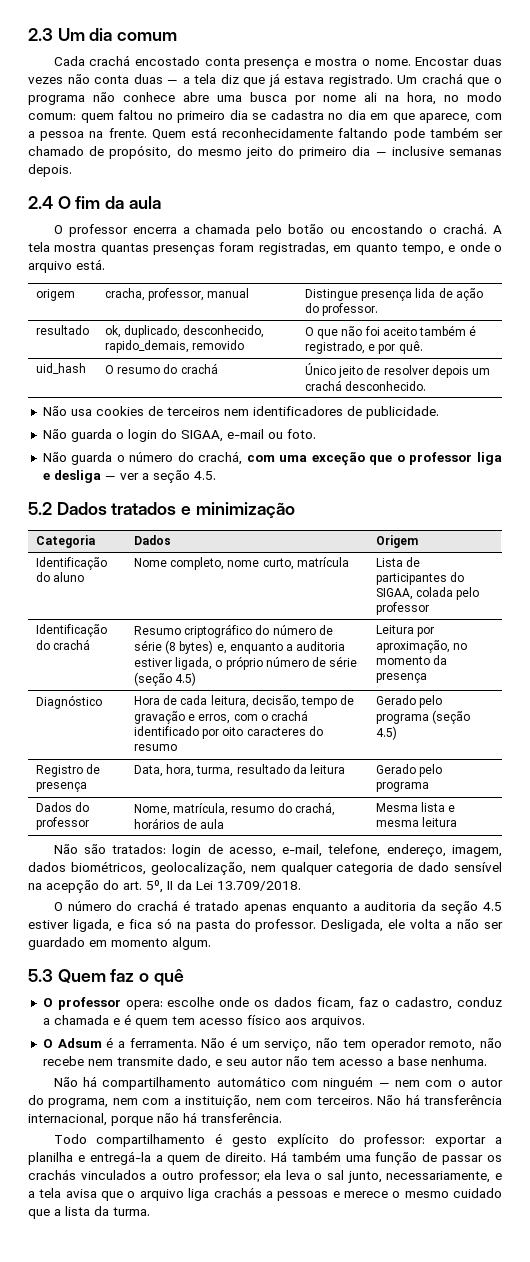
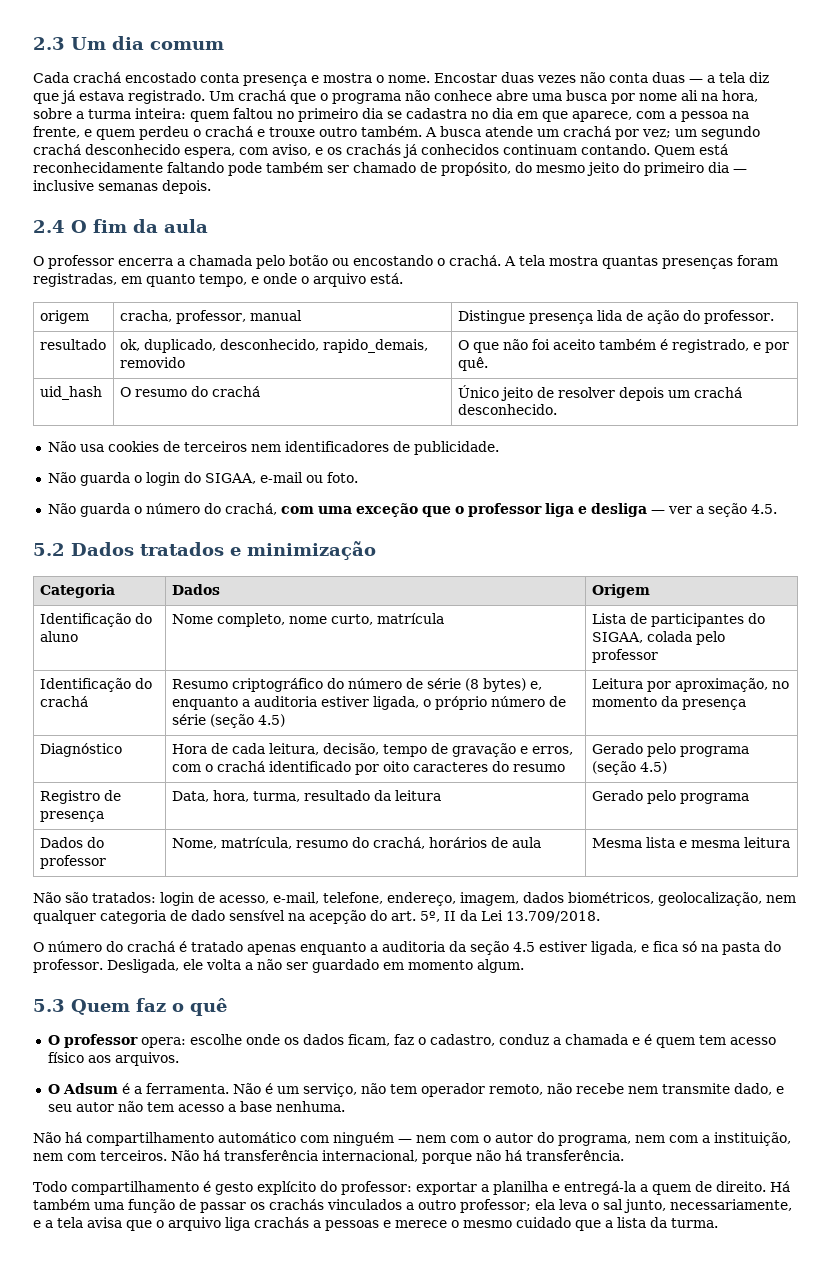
[444,92,502,102] [28,113,76,120] no modo comum: -> [33,108,186,119] sobre a turma inteira:
[108,128,147,138] frente. -> [33,126,760,140] [33,144,650,158] frente, e quem perdeu o crachá e trouxe outro também. A busca atende um crachá por vez; um segundo crachá desconhecido espera, com aviso, e os crachás já conhecidos continuam contando.

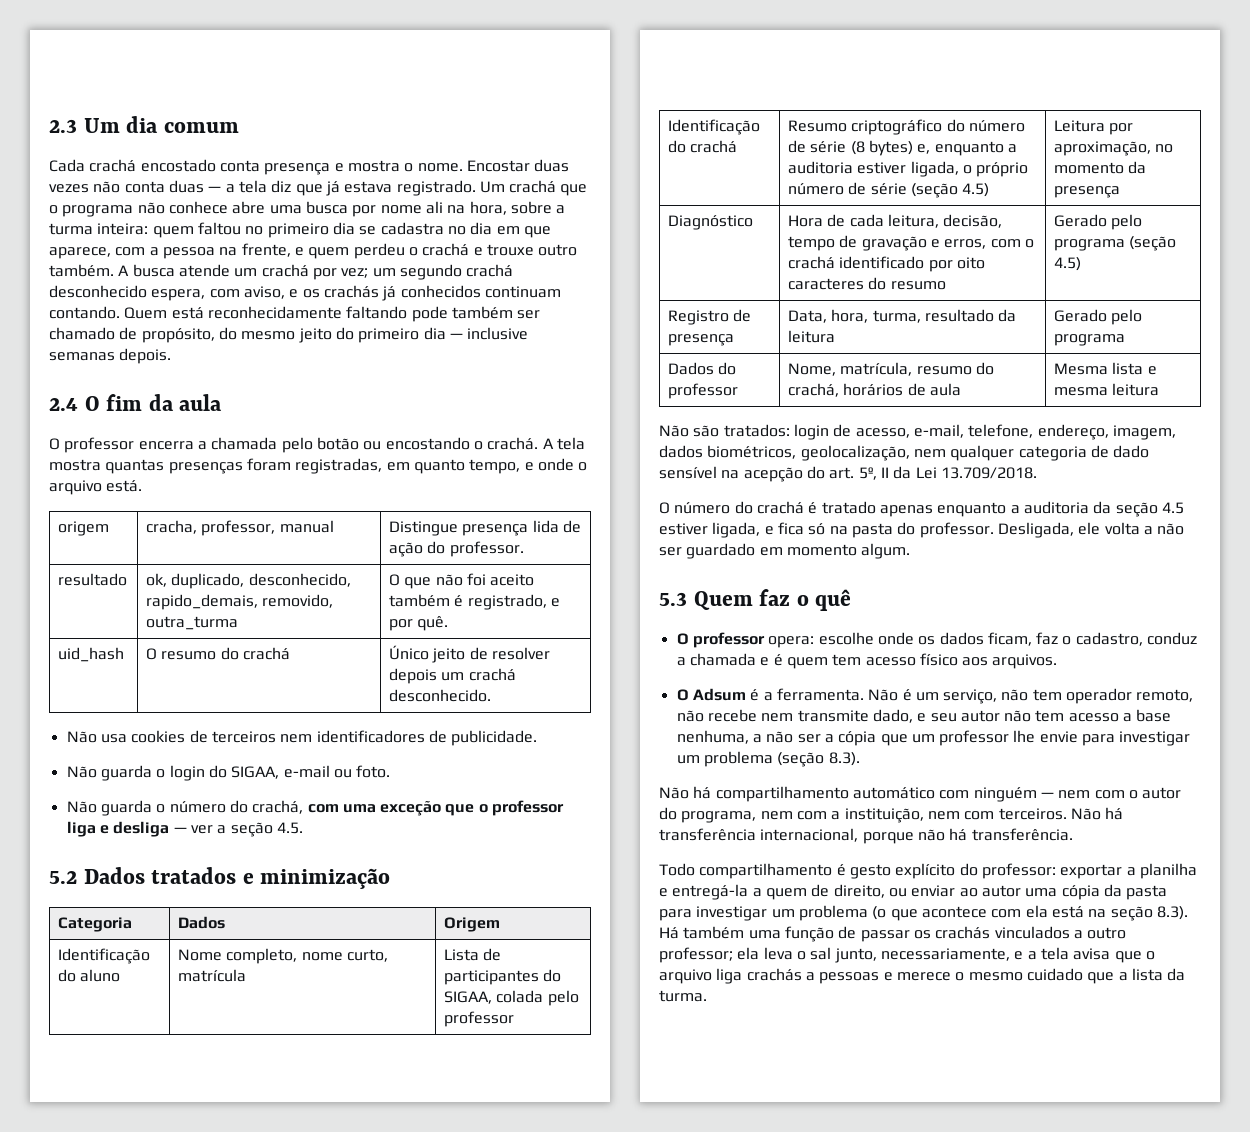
[119,357,185,368] removido -> [262,594,334,608] [146,616,239,630] removido, outra_turma
[275,1101,345,1112] nenhuma. -> [676,730,1191,746] [676,751,860,767] nenhuma, a não ser a cópia que um professor lhe envie para investigar um problema (seção 8.3).
[715,1181,766,1192] direito. -> [833,884,1168,900] [659,905,1188,921] direito, ou enviar ao autor uma cópia da pasta para investigar um problema (o que acontece com ela está na seção 8.3).

